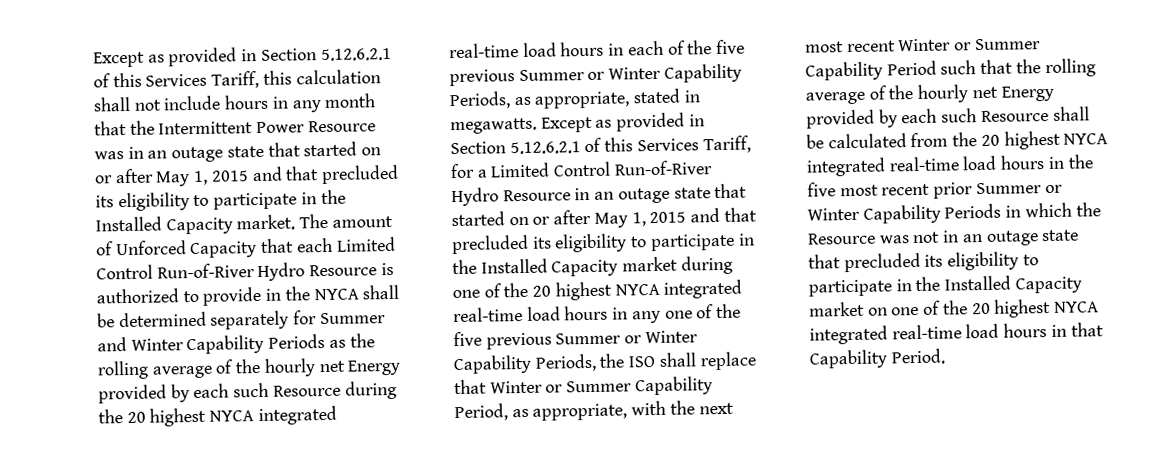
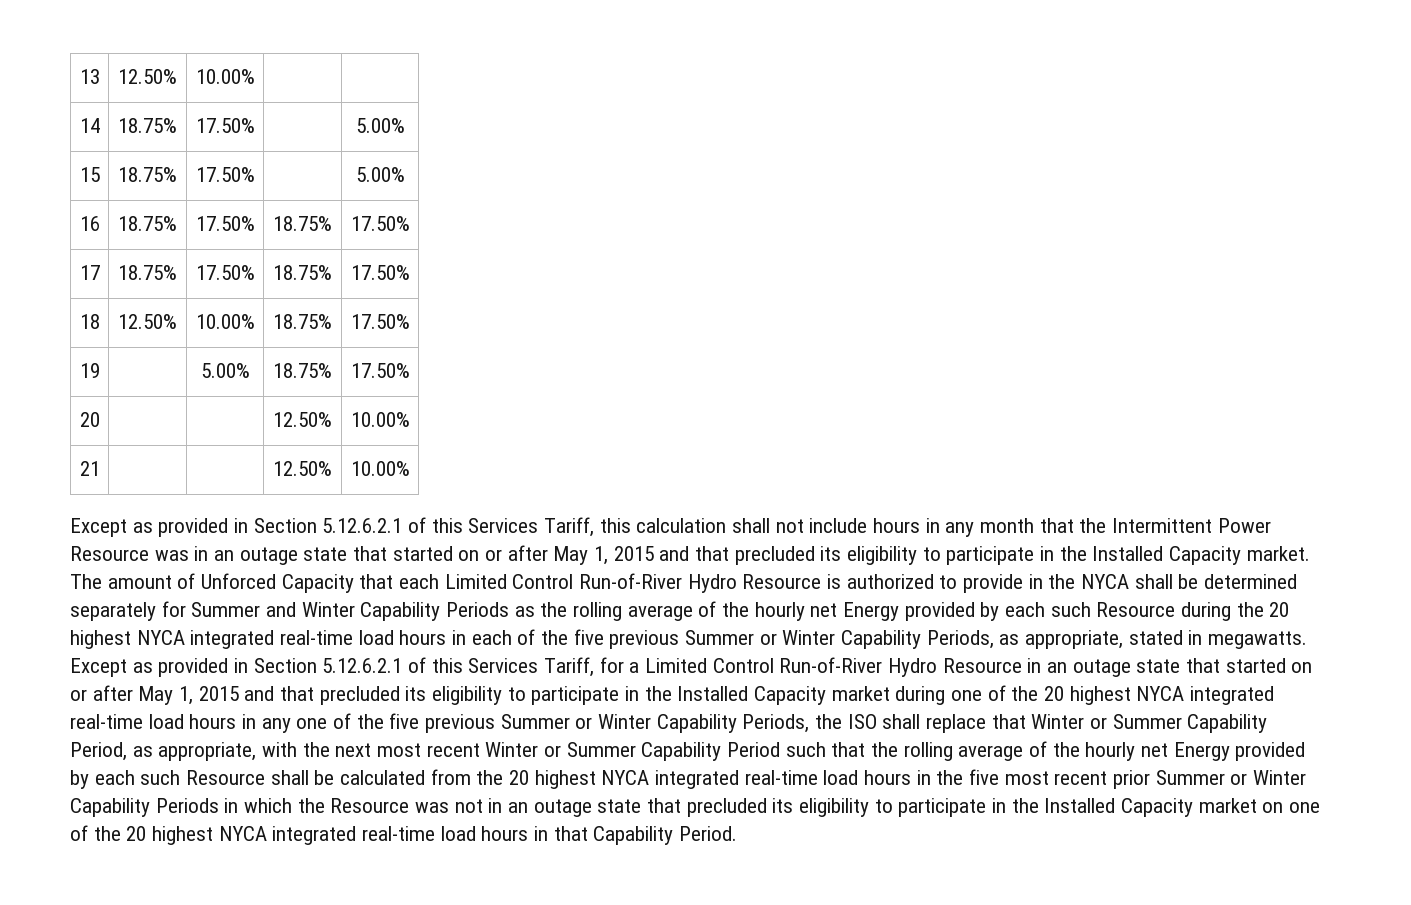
(93, 59) none -> [79,69,100,84] [118,69,177,84] [195,69,255,84] [79,118,100,133] [118,118,177,133] [195,118,255,133] [355,118,405,133] [79,167,100,182] [118,167,177,182] [195,167,255,182] [355,167,405,182] [79,216,100,231] [118,216,177,231] [195,216,255,231] [273,216,332,231] [350,216,410,231] [79,265,100,280] [118,265,177,280] [195,265,255,280] [273,265,332,280] [350,265,410,280] [79,314,100,329] [118,314,177,329] [195,314,255,329] [273,314,332,329] [350,314,410,329] [79,363,100,378] [200,363,250,378] [273,363,332,378] [350,363,410,378] [79,412,100,427] [273,412,332,427] [350,412,410,427] [79,461,100,476] [273,461,332,476] [350,461,410,476] 13 | 12.50% | 10.00% | | // 14 | 18.75% | 17.50% | | 5.00% // 15 | 18.75% | 17.50% | | 5.00% // 16 | 18.75% | 17.50% | 18.75% | 17.50% // 17 | 18.75% | 17.50% | 18.75% | 17.50% // 18 | 12.50% | 10.00% | 18.75% | 17.50% // 19 | | 5.00% | 18.75% | 17.50% // 20 | | | 12.50% | 10.00% // 21 | | | 12.50% | 10.00% //

